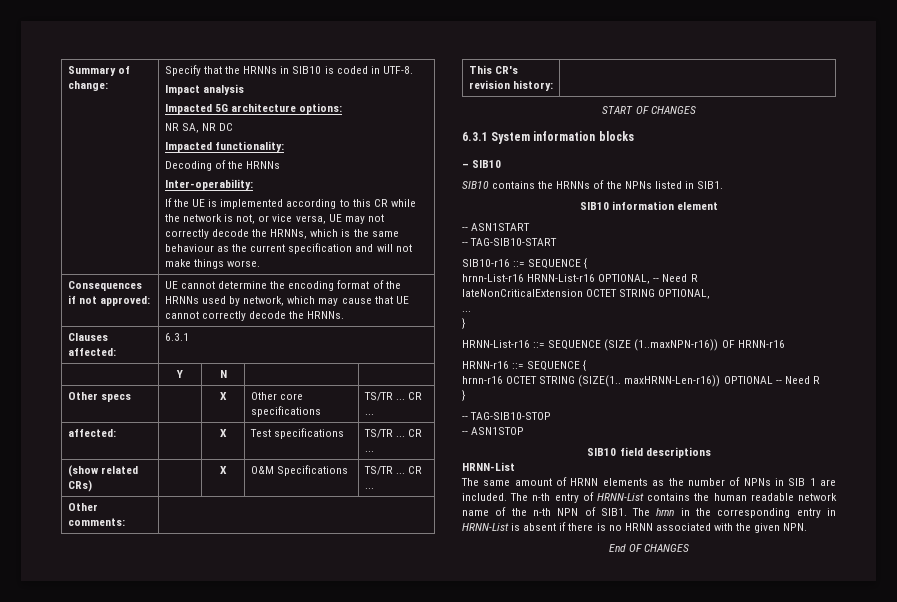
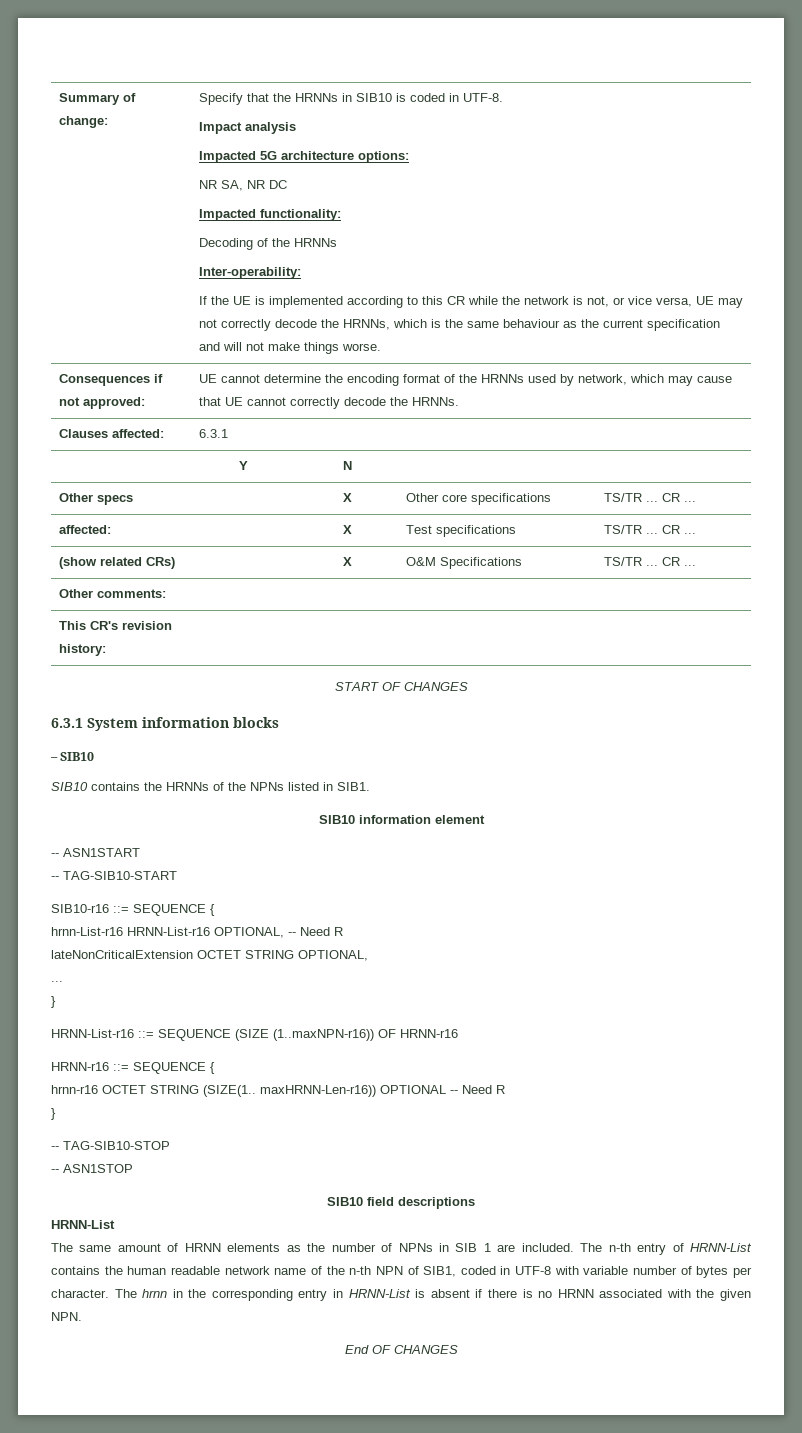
[600,508,627,516] SIB1. -> [423,1266,752,1278] [51,1289,109,1298] SIB1, coded in UTF-8 with variable number of bytes per character.

